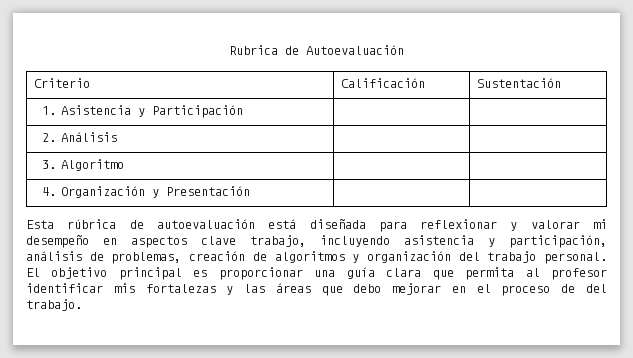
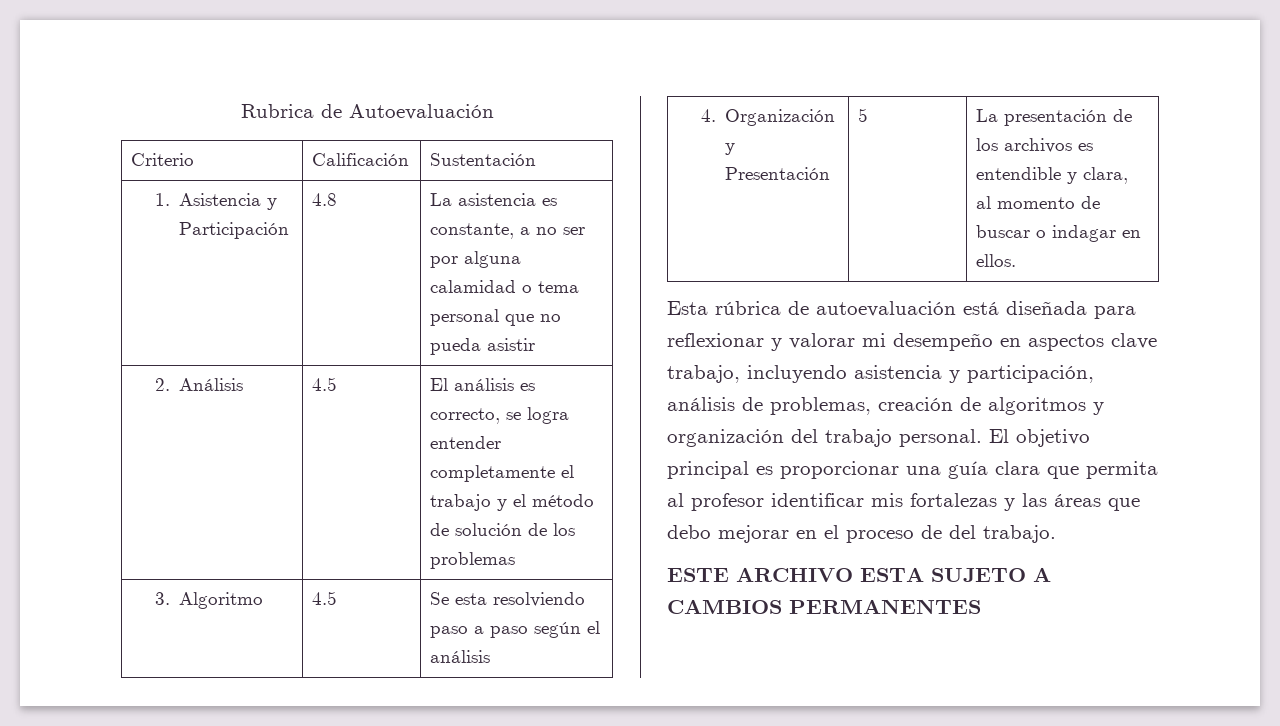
[42,132,118,142] [42,159,125,171] [42,186,251,198] | // 2. Análisis | | // 3. Algoritmo | | // 4. Organización y Presentación | | -> [312,193,338,206] [430,193,558,206] [430,223,586,239] [430,251,522,268] [430,280,580,293] [430,309,562,326] [430,338,536,355] [154,378,244,391] [312,377,338,391] [430,378,536,391] [430,407,570,424] [430,436,502,449] [430,465,575,482] [430,494,595,511] [430,523,576,536] [430,552,516,569] [154,592,264,609] [312,591,338,605] [430,592,586,607] [430,621,601,638] [430,650,491,663] [700,109,836,126] [725,143,736,155] [725,167,831,180] [858,108,869,122] [976,109,1133,126] [976,138,1094,153] [976,167,1129,184] [976,196,1101,209] [976,225,1142,242] [976,254,1017,267] 4.8 | La asistencia es constante, a no ser por alguna calamidad o tema personal que no pueda asistir // 2. Análisis | 4.5 | El análisis es correcto, se logra entender completamente el trabajo y el método de solución de los problemas // 3. Algoritmo | 4.5 | Se esta resolviendo paso a paso según el análisis // 4. Organización y Presentación | 5 | La presentación de los archivos es entendible y clara, al momento de buscar o indagar en ellos.
(82, 305) none -> [667,567,1051,582] [667,599,981,614] // ESTE ARCHIVO ESTA SUJETO A CAMBIOS PERMANENTES

